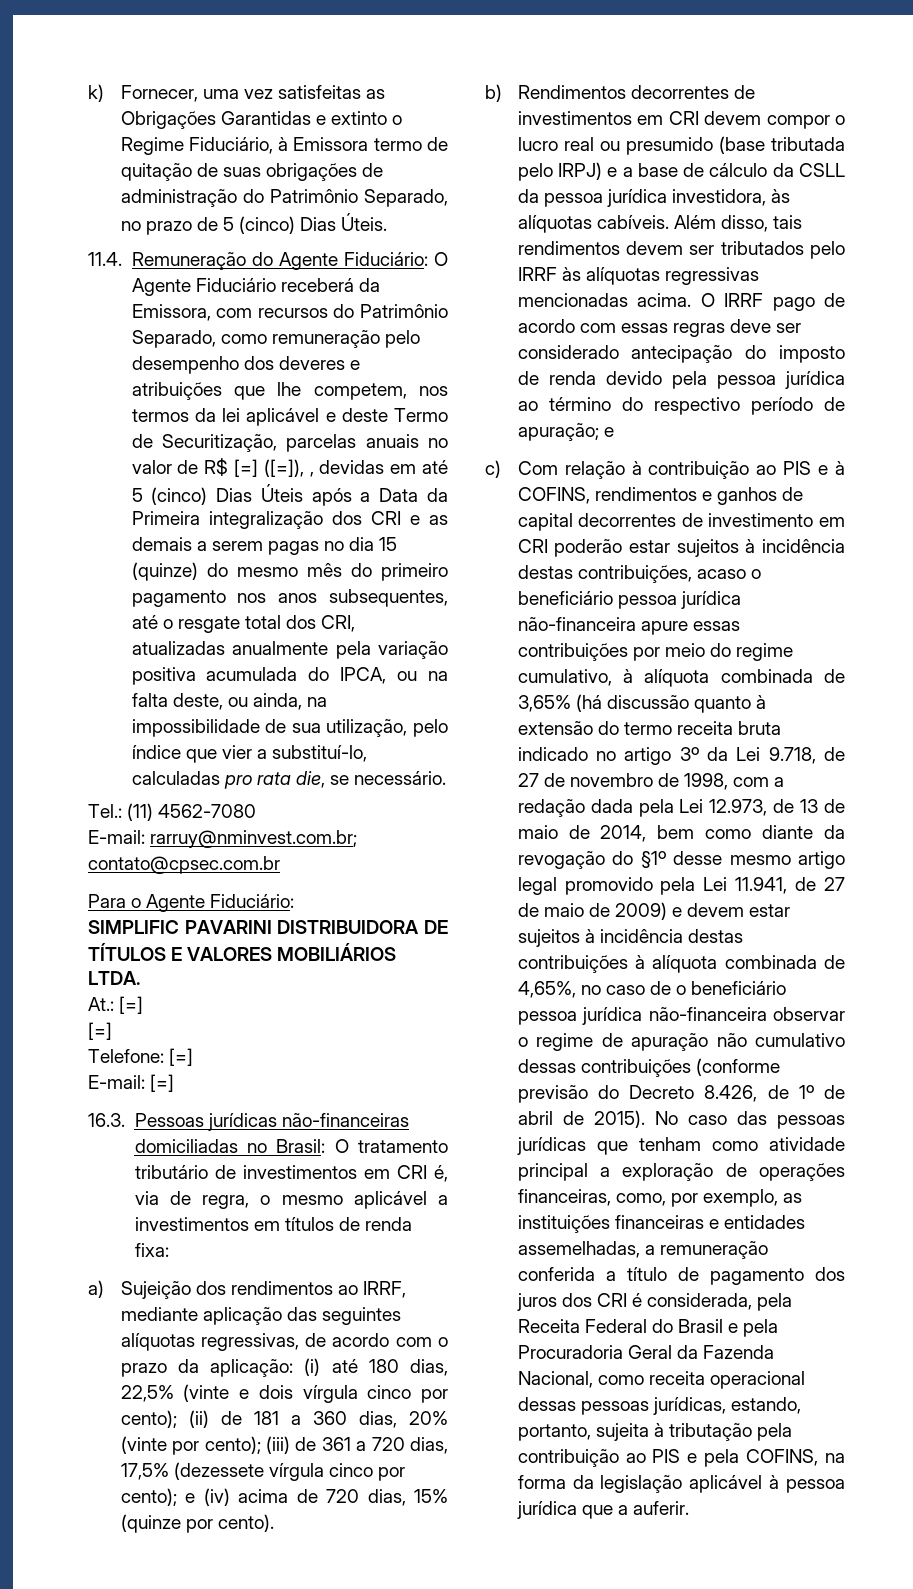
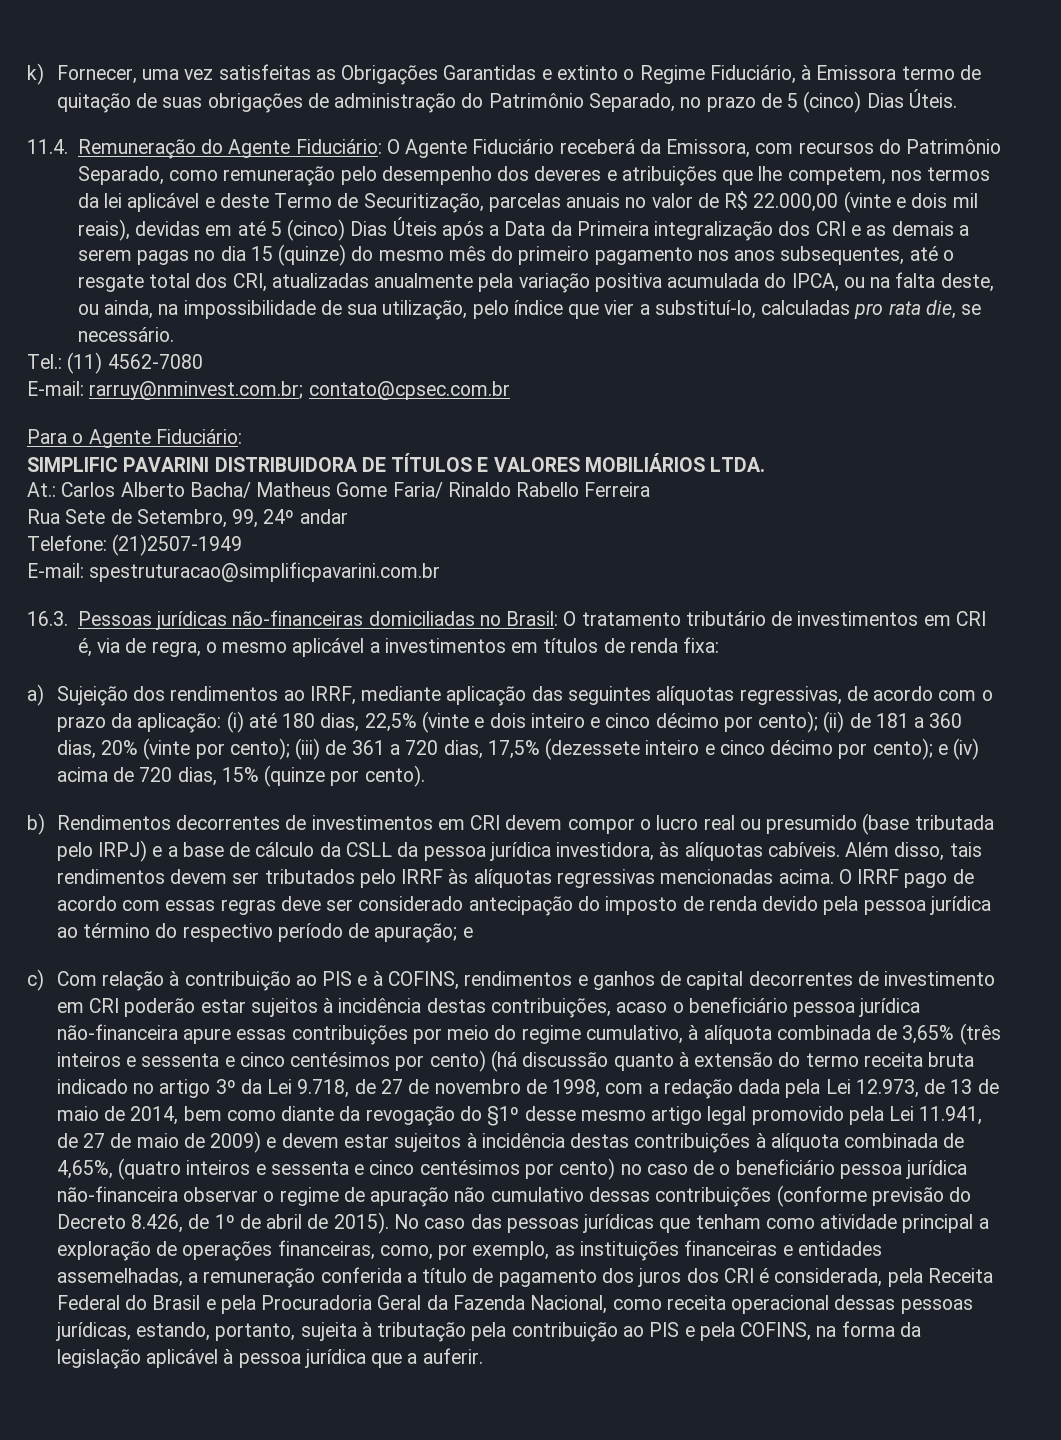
[233,459,314,477] [=] ([=]), , -> [753,191,978,213] [77,219,130,241] 22.000,00 (vinte e dois mil reais),
[119,996,144,1014] [88,1022,112,1040] [=] // [=] -> [61,482,651,498] [27,509,348,528] Carlos Alberto Bacha/ Matheus Gome Faria/ Rinaldo Rabello Ferreira // Rua Sete de Setembro, 99, 24º andar
[169,1048,194,1066] [88,1074,175,1092] [=] // E-mail: [=] -> [112,534,243,556] [27,562,441,582] (21)2507-1949 // E-mail: spestruturacao@simplificpavarini.com.br
[302,1385,412,1403] vírgula cinco -> [530,713,719,728] inteiro e cinco décimo
[268,1463,374,1481] vírgula cinco -> [645,740,834,755] inteiro e cinco décimo
(571, 703) none -> [959,1023,1001,1045] [56,1050,486,1072] (três inteiros e sessenta e cinco centésimos por cento)
(576, 989) none -> [118,1158,616,1180] (quatro inteiros e sessenta e cinco centésimos por cento)

